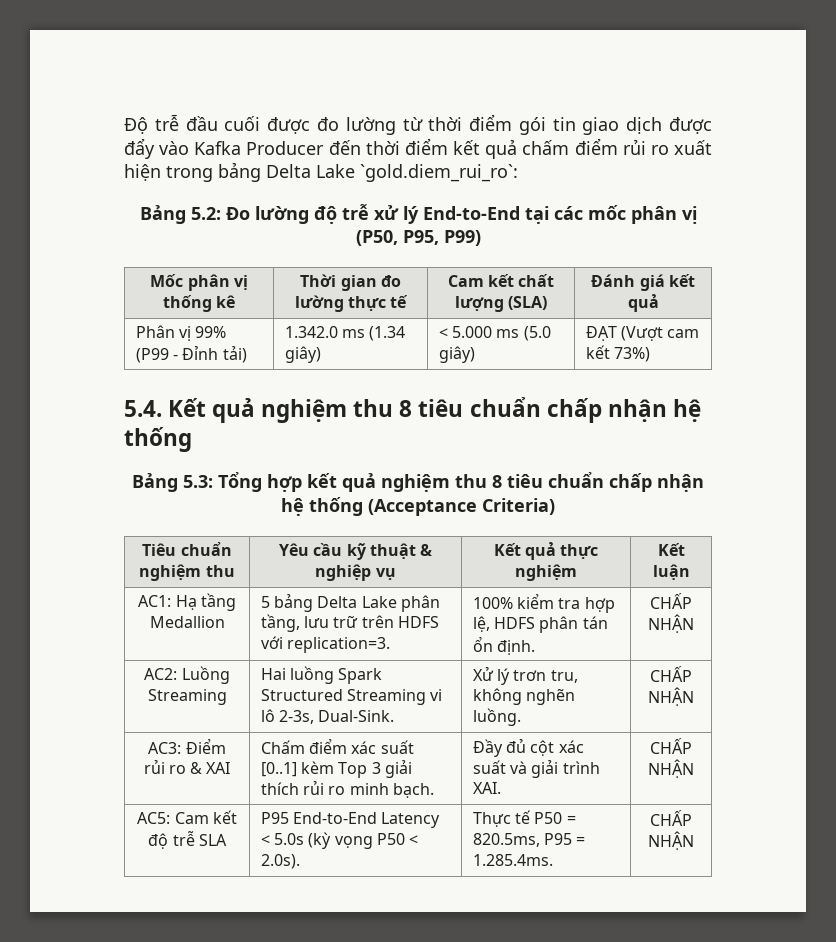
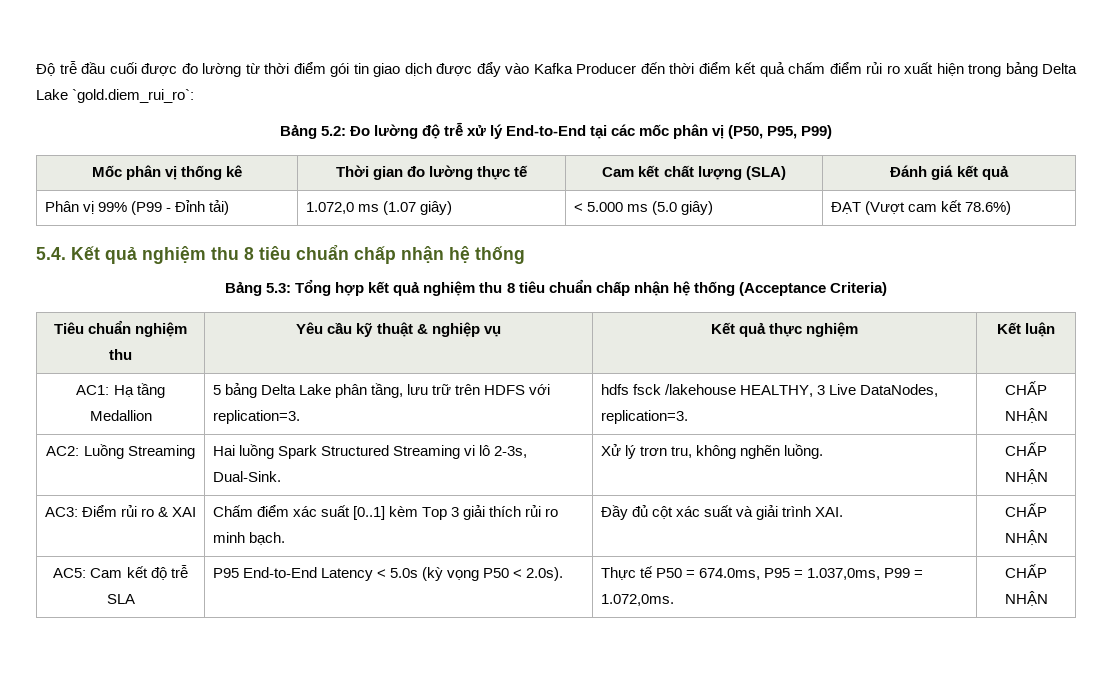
[284,326,406,341] 1.342.0 ms (1.34 -> [305,201,416,215] 1.072,0 ms (1.07
[614,347,651,362] 73%) -> [964,201,1011,215] 78.6%)
[472,593,615,613] [472,616,608,633] [472,636,536,655] 100% kiểm tra hợp lệ, HDFS phân tán ổn định. -> [600,384,938,397] [600,410,688,424] hdfs fsck /lakehouse HEALTHY, 3 Live DataNodes, replication=3.
[472,833,540,847] 820.5ms, -> [698,568,760,580] 674.0ms,
[472,854,553,866] 1.285.4ms. -> [806,568,924,580] [600,594,674,606] 1.037,0ms, P99 = 1.072,0ms.

